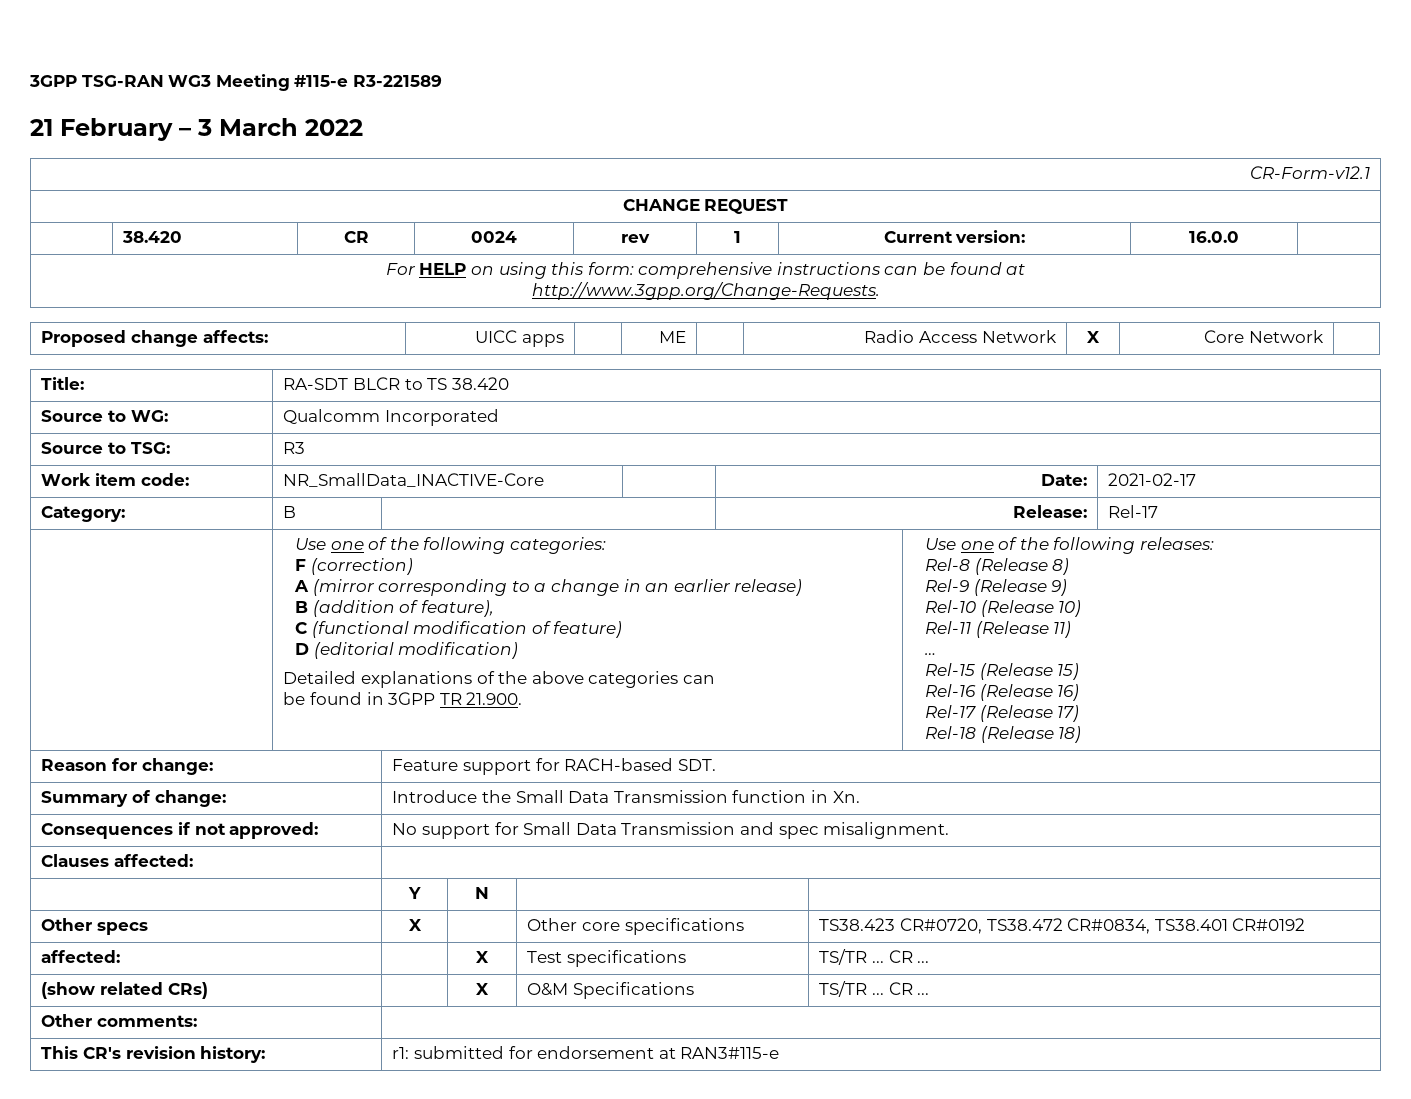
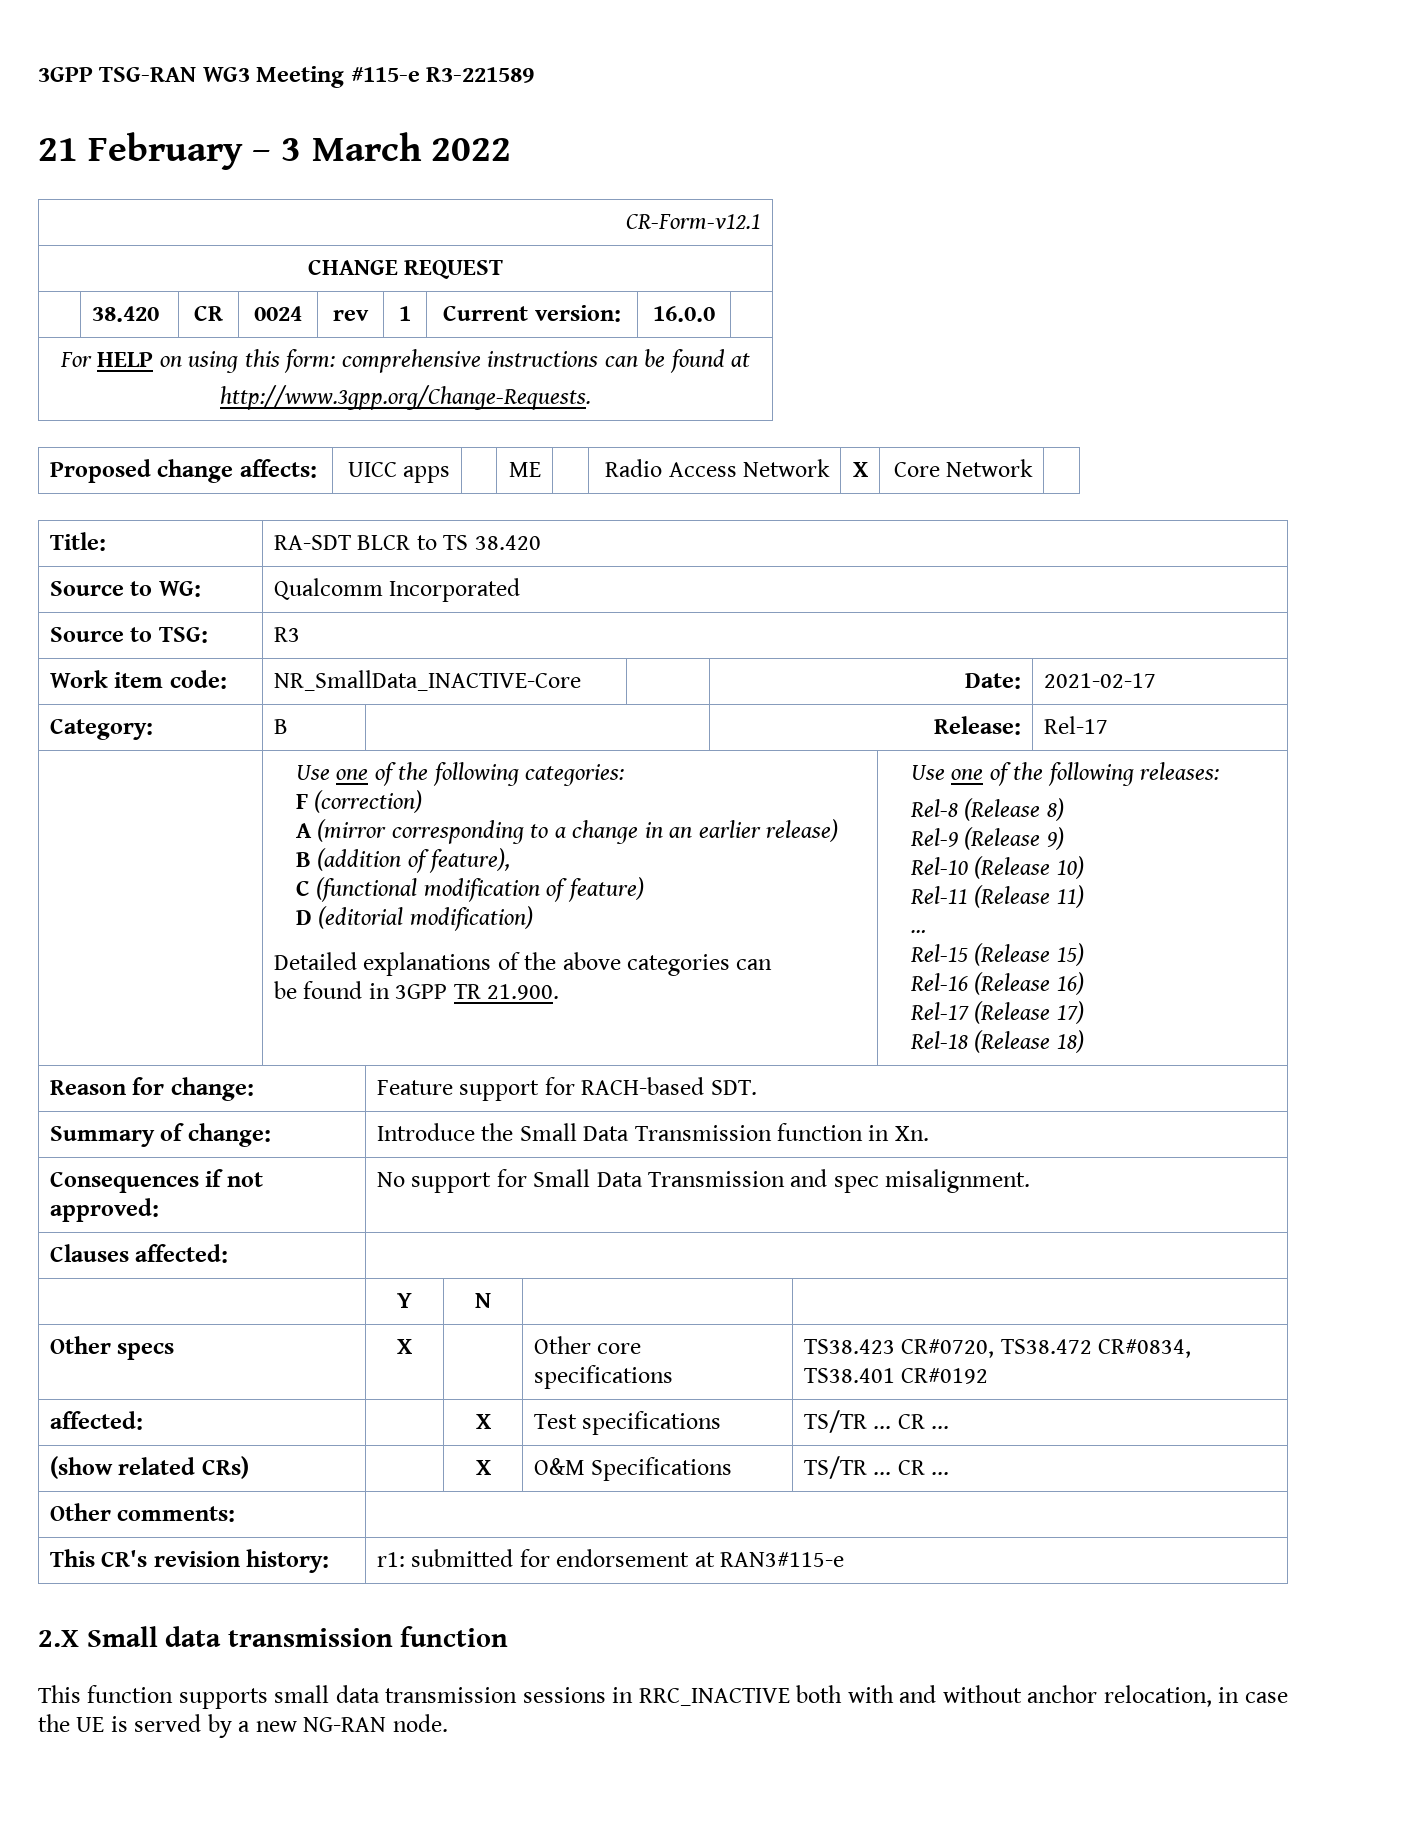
(780, 1053) none -> [38,1626,509,1647] [38,1685,1288,1709] [38,1714,448,1738] // 2.X Small data transmission function // This function supports small data transmission sessions in RRC_INACTIVE both with and without anchor relocation, in case the UE is served by a new NG-RAN node.

